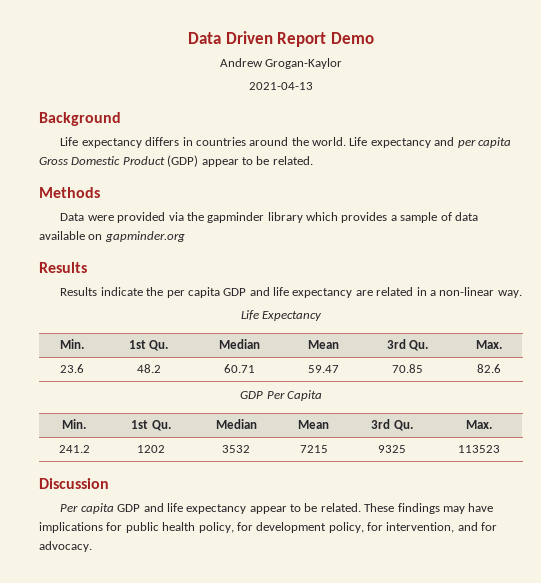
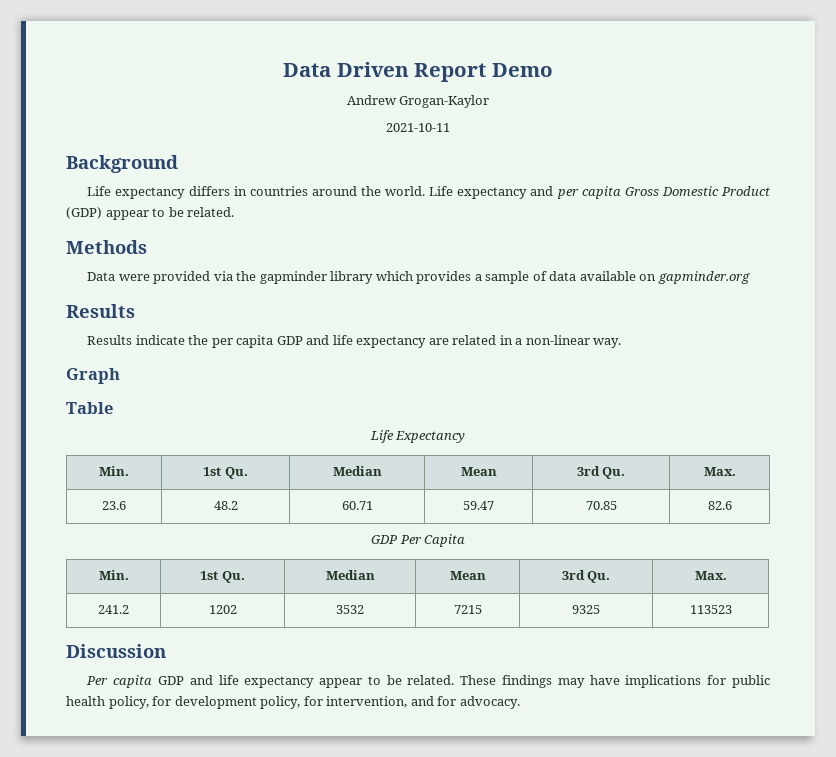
[249,82,313,90] 2021-04-13 -> [386,123,450,132] 2021-10-11
(522, 294) none -> [66,368,120,384] [66,402,113,414] // Graph // Table

